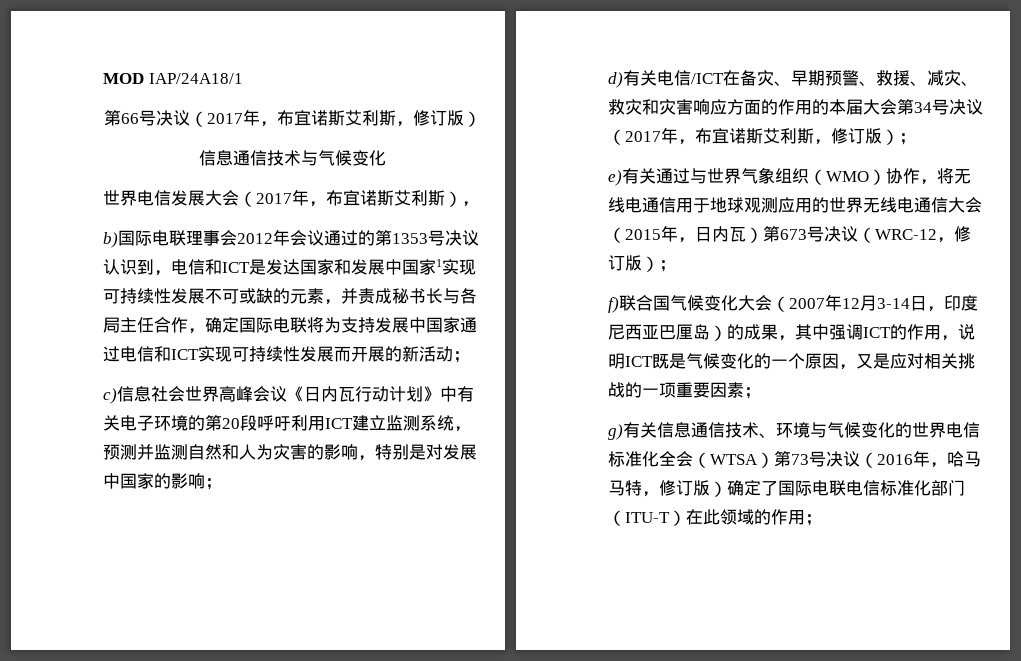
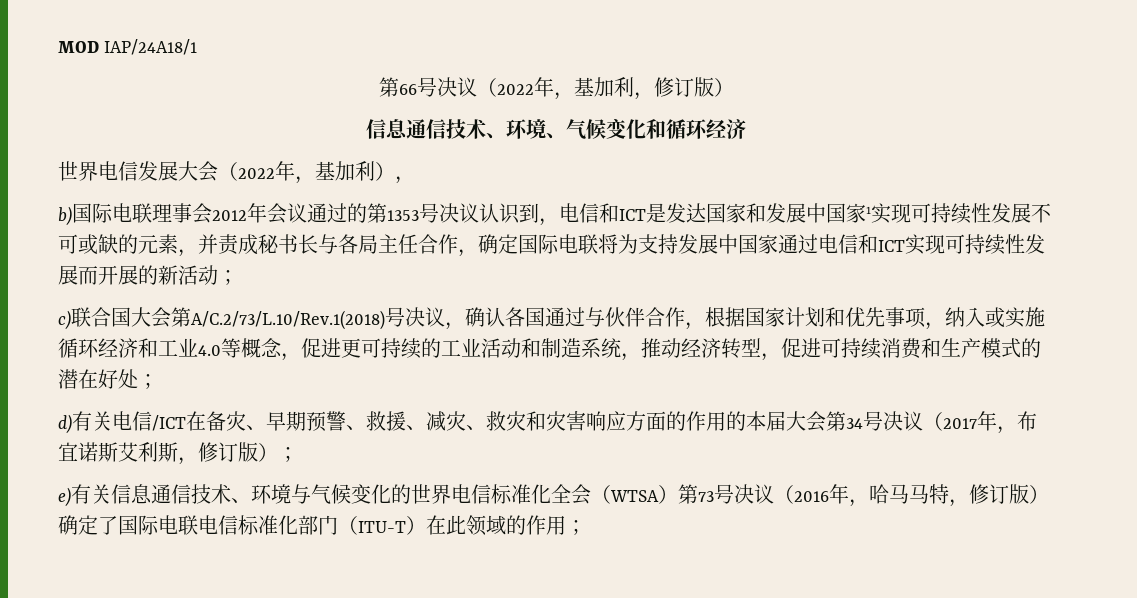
[207,109,396,127] 2017年，布宜诺斯艾利斯 -> [496,77,634,100] 2022年，基加利
[301,150,386,166] 与气候变化 -> [486,118,746,139] 、环境、气候变化和循环经济
[256,189,445,207] 2017年，布宜诺斯艾利斯 -> [238,161,375,184] 2022年，基加利
[117,386,474,402] [103,415,471,432] [103,444,477,461] [103,473,205,489] 信息社会世界高峰会议《日内瓦行动计划》中有关电子环境的第20段呼吁利用ICT建立监测系统，预测并监测自然和人为灾害的影响，特别是对发展中国家的影响 -> [71,307,1045,330] [58,338,1041,361] [58,369,138,389] 联合国大会第A/C.2/73/L.10/Rev.1(2018)号决议，确认各国通过与伙伴合作，根据国家计划和优先事项，纳入或实施循环经济和工业4.0等概念，促进更可持续的工业活动和制造系统，推动经济转型，促进可持续消费和生产模式的潜在好处
[656,167,971,185] [608,197,982,213] [608,225,971,243] [608,255,676,272] [608,294,978,313] [608,324,975,341] [608,353,975,370] [608,382,761,399] [608,422,657,440] 通过与世界气象组织（WMO）协作，将无线电通信用于地球观测应用的世界无线电通信大会（2015年，日内瓦）第673号决议（WRC-12，修订版）； // f)联合国气候变化大会（2007年12月3-14日，印度尼西亚巴厘岛）的成果，其中强调ICT的作用，说明ICT既是气候变化的一个原因，又是应对相关挑战的一项重要因素； // g)有关 -> (111, 494) none

